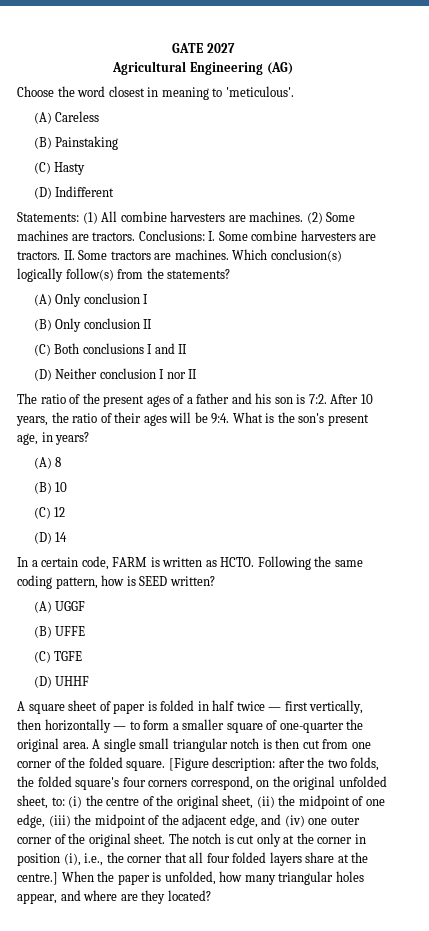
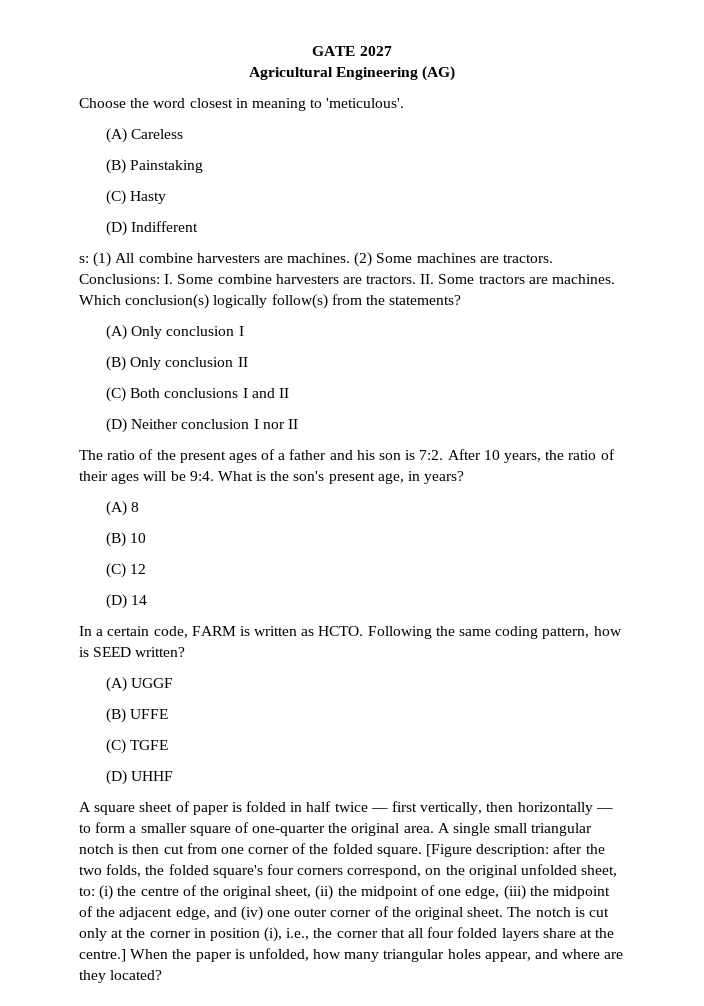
[17,212,79,222] Statements: -> [79,256,89,263] s:

